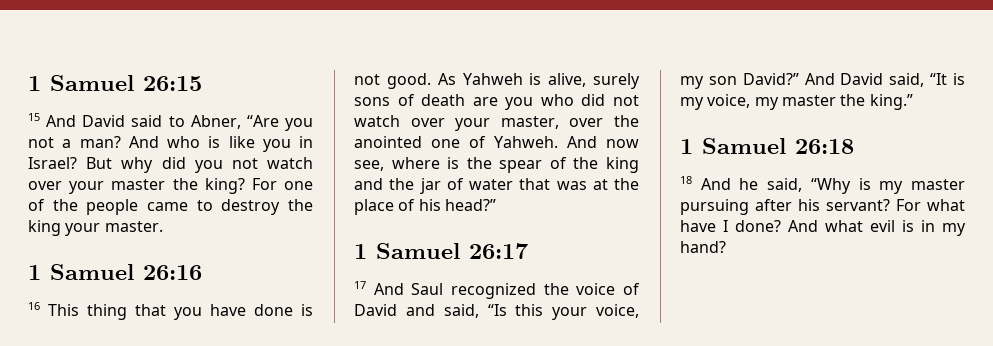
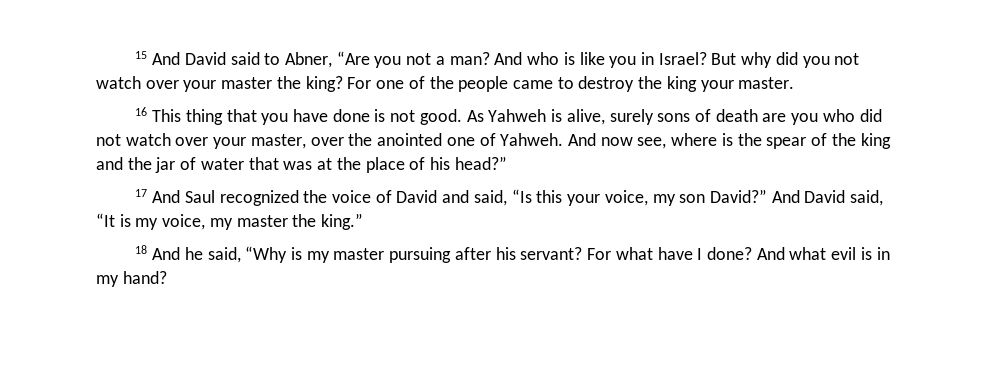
[28,75,202,91] 1 Samuel 26:15 // -> (135, 55) none
[28,264,202,280] // 1 Samuel 26:16 -> (795, 83) none
[354,243,528,259] // 1 Samuel 26:17 -> (507, 163) none
[680,138,854,154] // 1 Samuel 26:18 -> (364, 221) none

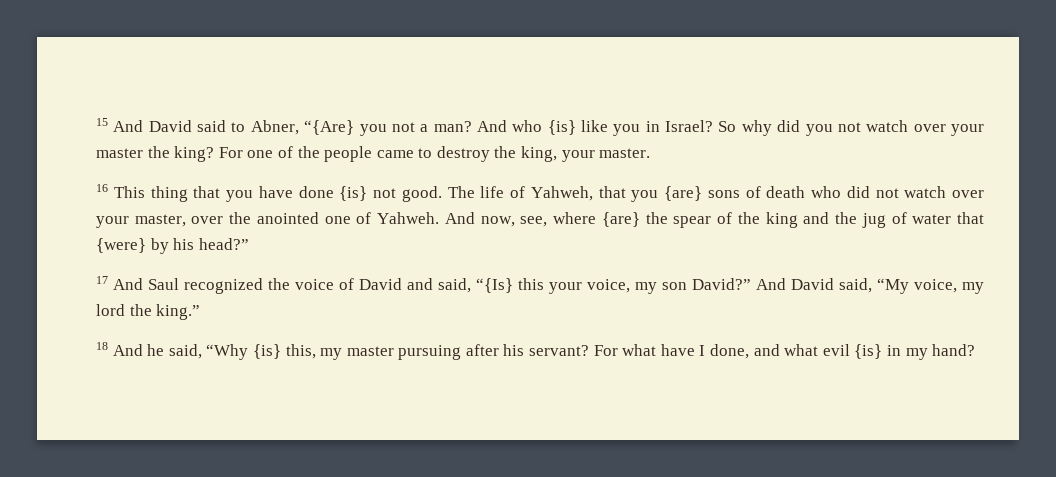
[336,51,370,65] “Are -> [304,120,355,135] “{Are}
[563,52,575,65] is -> [547,120,576,135] {is}
[711,53,737,65] But -> [718,121,737,132] So
[666,76,697,92] king -> [521,146,558,162] king,
[374,109,386,122] is -> [339,186,368,201] {is}
[466,109,654,125] As Yahweh is alive, surely -> [447,186,702,202] The life of Yahweh, that you {are}
[762,113,819,125] are you -> (806, 192) none
[600,137,633,146] now -> [480,216,515,227] now,
[721,133,733,146] is -> [601,212,640,227] {are}
[155,157,176,173] jar -> [861,213,886,228] jug
[283,157,426,173] was at the place of -> [96,238,169,254] {were} by
[511,189,532,203] “Is -> [476,278,513,293] “{Is}
[96,213,288,230] “It is my voice, my master -> [877,278,984,294] [96,304,125,316] “My voice, my lord
[290,247,302,260] is -> [252,344,316,359] {is} this,
[706,247,785,260] done? And -> [710,344,780,359] done, and
[860,247,872,260] is -> [854,344,883,359] {is}

